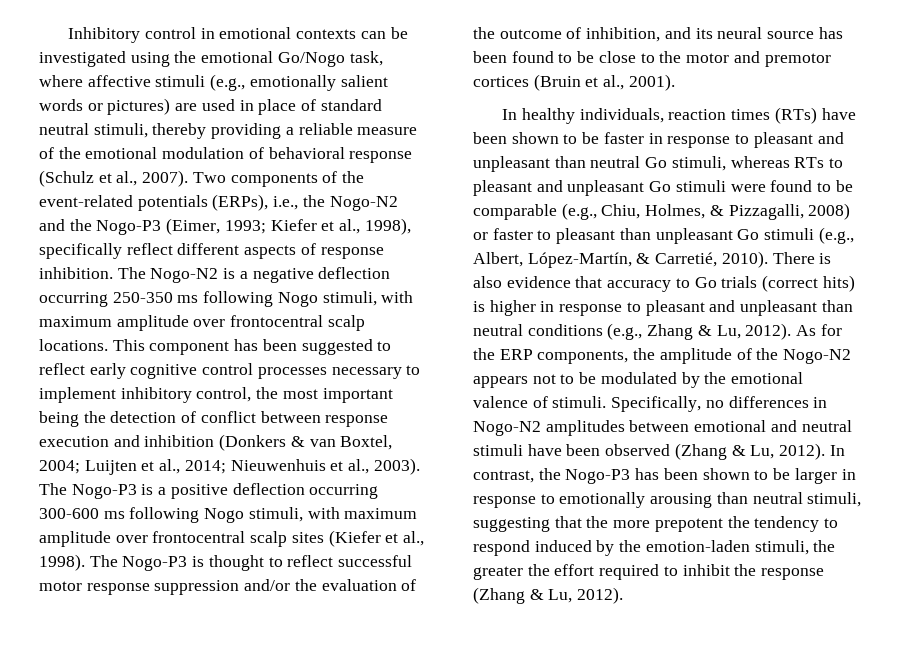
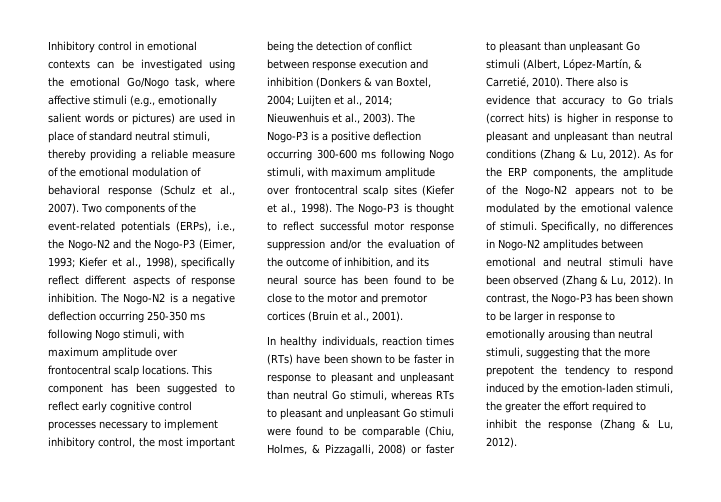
[561,203,641,220] (e.g., Chiu, -> [425,426,454,437] (Chiu,
[818,227,854,244] [473,252,523,267] (e.g., Albert, -> [523,59,560,70] (Albert,
[819,253,832,264] [473,276,502,288] is also -> [597,77,628,87] also is
[607,323,694,340] (e.g., Zhang -> [539,149,575,161] (Zhang

